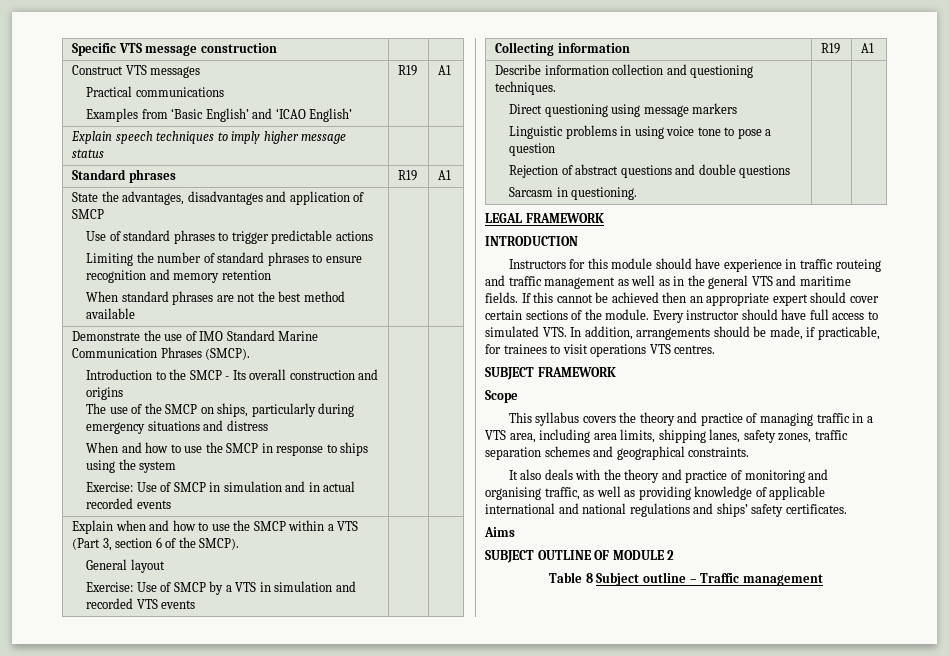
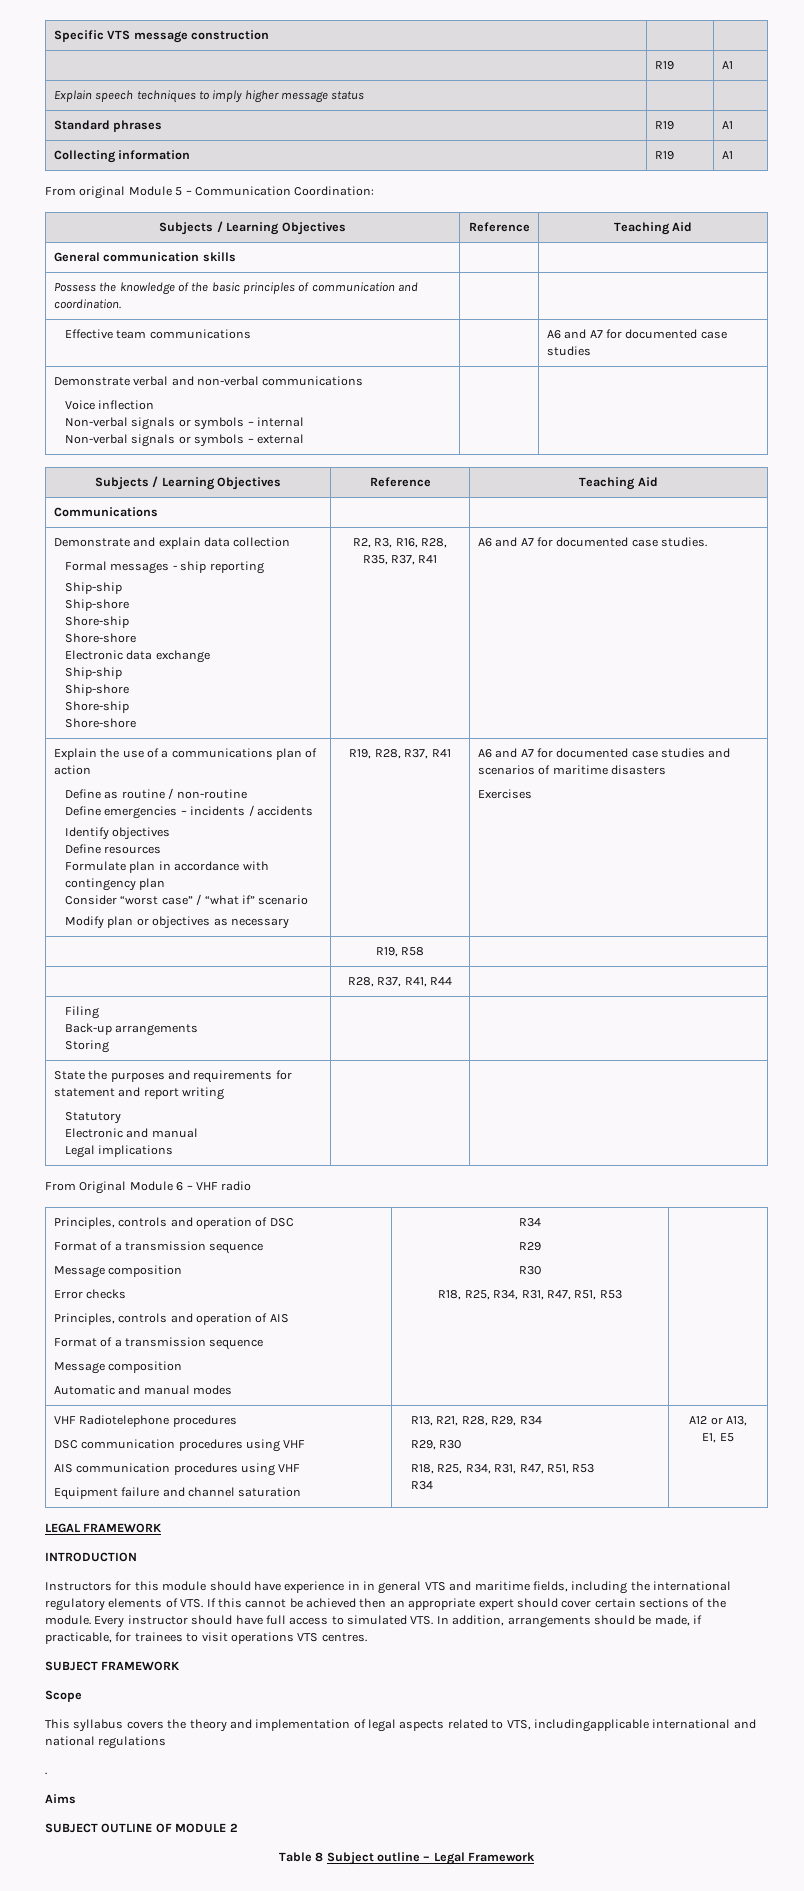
[72,65,201,78] [86,86,224,97] [86,108,353,122] Construct VTS messages // Practical communications // Examples from ‘Basic English’ and ‘ICAO English’ -> (269, 35) none
[72,191,365,205] [72,209,105,219] [86,230,373,244] [86,252,362,266] [86,269,271,283] [86,291,345,305] [86,308,136,319] [72,330,319,341] [72,347,251,360] [86,369,379,380] [86,387,124,400] [86,403,355,417] [86,420,268,434] [86,442,369,456] [86,459,177,473] [86,481,356,492] [86,498,171,509] [72,520,359,534] [72,537,240,551] [86,559,165,573] [86,581,356,595] [86,598,196,609] [495,42,630,56] [821,43,841,54] [861,43,875,53] [495,64,754,78] [495,81,557,95] [509,103,738,117] [509,125,772,139] [509,143,556,156] [509,164,791,178] [509,187,638,200] State the advantages, disadvantages and application of SMCP // Use of standard phrases to trigger predictable actions // Limiting the number of standard phrases to ensure recognition and memory retention // When standard phrases are not the best method available | | // Demonstrate the use of IMO Standard Marine Communication Phrases (SMCP). // Introduction to the SMCP - Its overall construction and origins // The use of the SMCP on ships, particularly during emergency situations and distress // When and how to use the SMCP in response to ships using the system // Exercise: Use of SMCP in simulation and in actual recorded events | | // Explain when and how to use the SMCP within a VTS (Part 3, section 6 of the SMCP). // General layout // Exercise: Use of SMCP by a VTS in simulation and recorded VTS events | | // Collecting information | R19 | A1 // Describe information collection and questioning techniques. // Direct questioning using message markers // Linguistic problems in using voice tone to pose a question // Rejection of abstract questions and double questions // Sarcasm in questioning. | | -> [53,150,191,163] [654,151,674,160] [721,151,733,159] [45,186,375,199] [159,221,346,235] [468,222,530,232] [613,222,693,235] [53,252,236,262] [53,282,419,295] [53,299,121,309] [65,329,251,339] [546,329,727,339] [546,346,591,356] [53,376,364,386] [65,400,155,410] [65,417,304,430] [65,434,304,447] [94,476,282,490] [369,477,431,487] [579,477,658,490] [53,507,158,517] [53,537,291,549] [65,561,264,574] [65,582,123,594] [65,599,130,611] [65,616,130,628] [65,633,137,643] [65,650,210,663] [65,667,123,679] [65,684,130,696] [65,701,130,713] [65,718,137,728] [352,538,448,548] [362,555,438,565] [477,537,708,547] [53,748,318,760] [53,765,91,775] [65,788,247,799] [65,805,313,819] [65,827,171,840] [65,844,162,854] [65,861,269,873] [65,878,166,891] [65,894,309,905] [65,916,289,929] [349,749,451,759] [477,748,731,758] [477,765,666,775] [477,789,532,799] [375,947,425,957] [347,977,453,987] [65,1006,100,1019] [65,1023,199,1036] [65,1040,110,1053] [53,1070,292,1083] [53,1087,224,1100] [65,1112,122,1124] [65,1128,198,1138] [65,1145,174,1158] [45,1181,252,1194] [53,1217,294,1229] [53,1241,264,1254] [53,1265,183,1278] [53,1289,127,1299] [53,1313,289,1325] [53,1337,264,1350] [53,1361,183,1374] [53,1385,232,1395] [519,1218,541,1227] [519,1242,541,1251] [519,1266,541,1275] [438,1290,622,1300] [53,1415,237,1427] [53,1439,306,1452] [53,1463,301,1476] [53,1487,302,1500] [411,1416,542,1426] [411,1440,462,1450] [411,1464,595,1474] [411,1481,434,1490] [689,1416,747,1426] [702,1433,734,1443] Collecting information | R19 | A1 // From original Module 5 – Communication Coordination: // Subjects / Learning Objectives | Reference | Teaching Aid // General communication skills | | // Possess the knowledge of the basic principles of communication and coordination. | | // Effective team communications | | A6 and A7 for documented case studies // Demonstrate verbal and non-verbal communications // Voice inflection // Non-verbal signals or symbols – internal // Non-verbal signals or symbols – external | | // Subjects / Learning Objectives | Reference | Teaching Aid // Communications | | // Demonstrate and explain data collection // Formal messages - ship reporting // Ship-ship // Ship-shore // Shore-ship // Shore-shore // Electronic data exchange // Ship-ship // Ship-shore // Shore-ship // Shore-shore | R2, R3, R16, R28, R35, R37, R41 | A6 and A7 for documented case studies. // Explain the use of a communications plan of action // Define as routine / non-routine // Define emergencies – incidents / accidents // Identify objectives // Define resources // Formulate plan in accordance with contingency plan // Consider “worst case” / “what if” scenario // Modify plan or objectives as necessary | R19, R28, R37, R41 | A6 and A7 for documented case studies and scenarios of maritime disasters // Exercises // | R19, R58 | // | R28, R37, R41, R44 | // Filing // Back-up arrangements // Storing | | // State the purposes and requirements for statement and report writing // Statutory // Electronic and manual // Legal implications | | // From Original Module 6 – VHF radio // Principles, controls and operation of DSC // Format of a transmission sequence // Message composition // Error checks // Principles, controls and operation of AIS // Format of a transmission sequence // Message composition // Automatic and manual modes | R34 // R29 // R30 // R18, R25, R34, R31, R47, R51, R53 | // VHF Radiotelephone procedures // DSC communication procedures using VHF // AIS communication procedures using VHF // Equipment failure and channel saturation | R13, R21, R28, R29, R34 // R29, R30 // R18, R25, R34, R31, R47, R51, R53 // R34 | A12 or A13, // E1, E5
[799,259,881,272] [485,275,851,289] [485,292,518,303] traffic routeing and traffic management as well as in the general VTS and maritime fields. -> [363,1581,731,1594] [45,1598,204,1611] in general VTS and maritime fields, including the international regulatory elements of VTS.
[700,413,873,426] [485,429,848,443] [485,446,750,460] [508,469,829,483] [485,486,826,500] practice of managing traffic in a VTS area, including area limits, shipping lanes, safety zones, traffic separation schemes and geographical constraints. // It also deals with the theory and practice of monitoring and organising traffic, as well as providing knowledge of applicable -> [255,1719,649,1732] implementation of legal aspects related to VTS, includingapplicable
[693,503,847,517] and ships’ safety certificates. -> [45,1772,47,1775] // .
[700,573,823,586] Traffic management -> [433,1852,536,1865] Legal Framework

